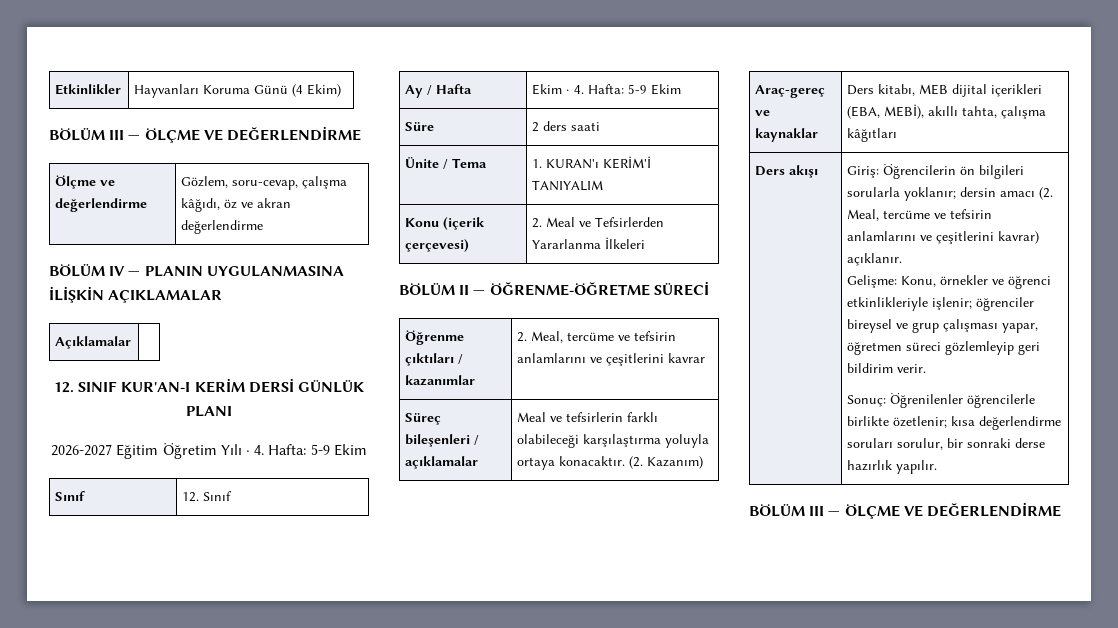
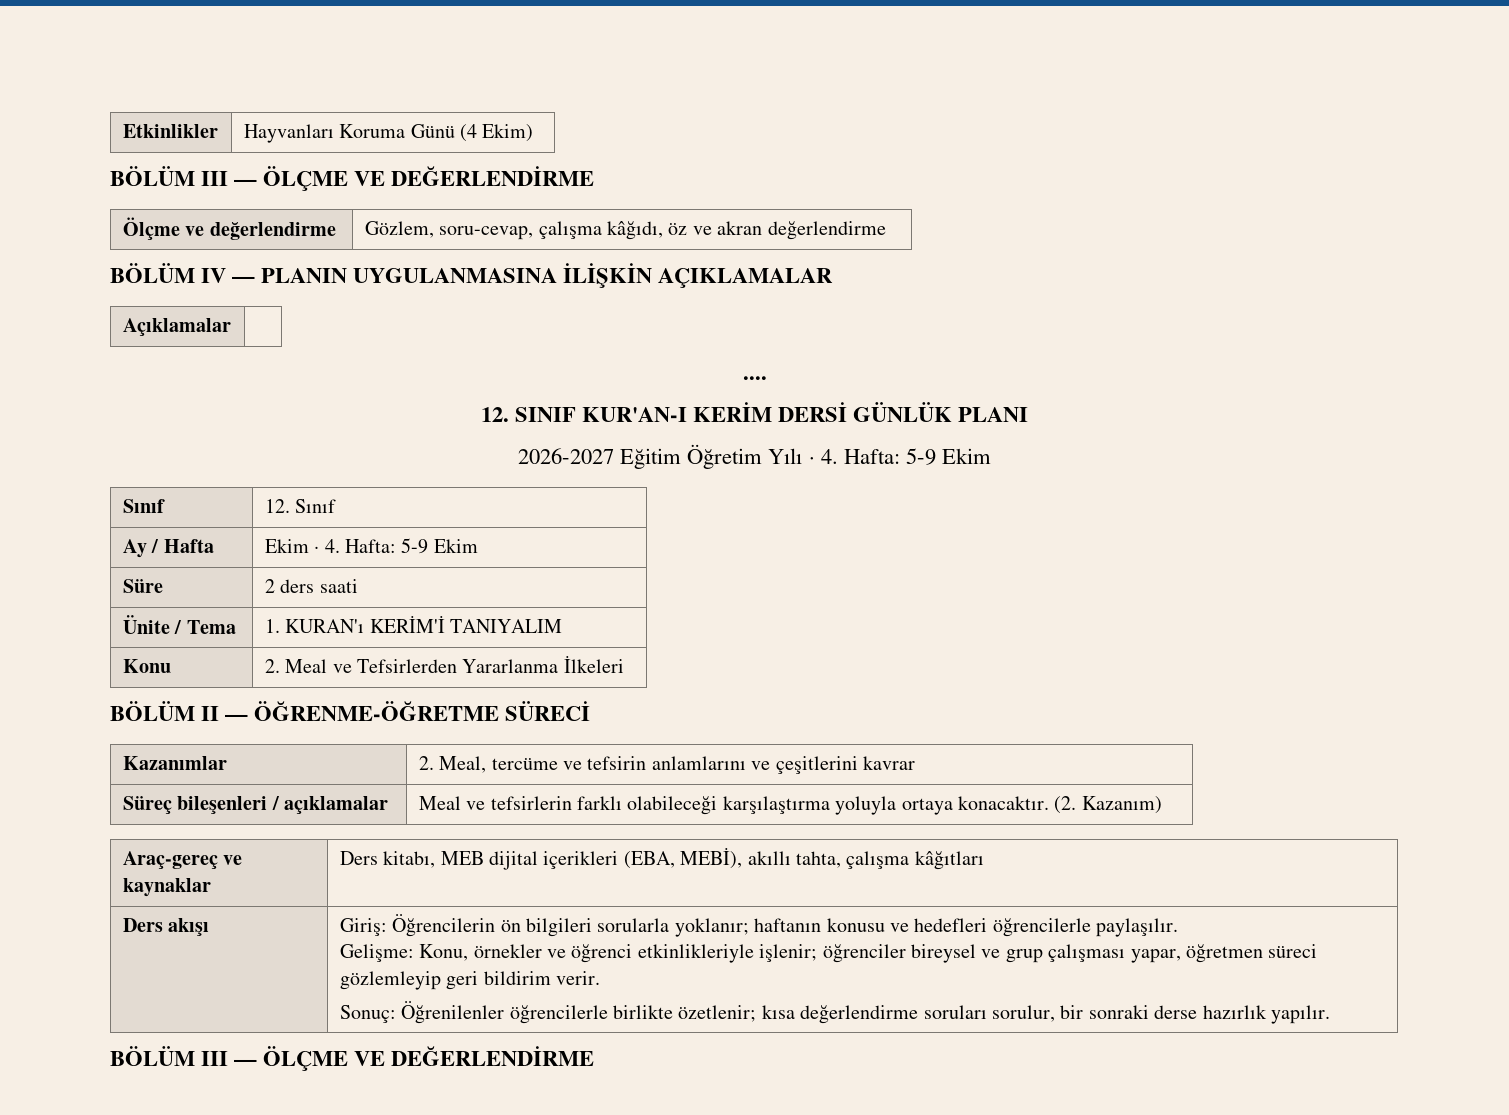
(132, 342) none -> [742,376,767,380] // ....
[443,217,486,230] [405,239,470,252] (içerik çerçevesi) -> (171, 666) none
[405,330,465,345] [405,353,464,366] [405,375,476,386] Öğrenme çıktıları / kazanımlar -> [122,756,227,770] Kazanımlar
[960,187,1054,200] [847,209,993,221] [847,231,1040,244] [847,253,903,266] dersin amacı (2. Meal, tercüme ve tefsirin anlamlarını ve çeşitlerini kavrar) açıklanır. -> [754,918,1179,937] haftanın konusu ve hedefleri öğrencilerle paylaşılır.

